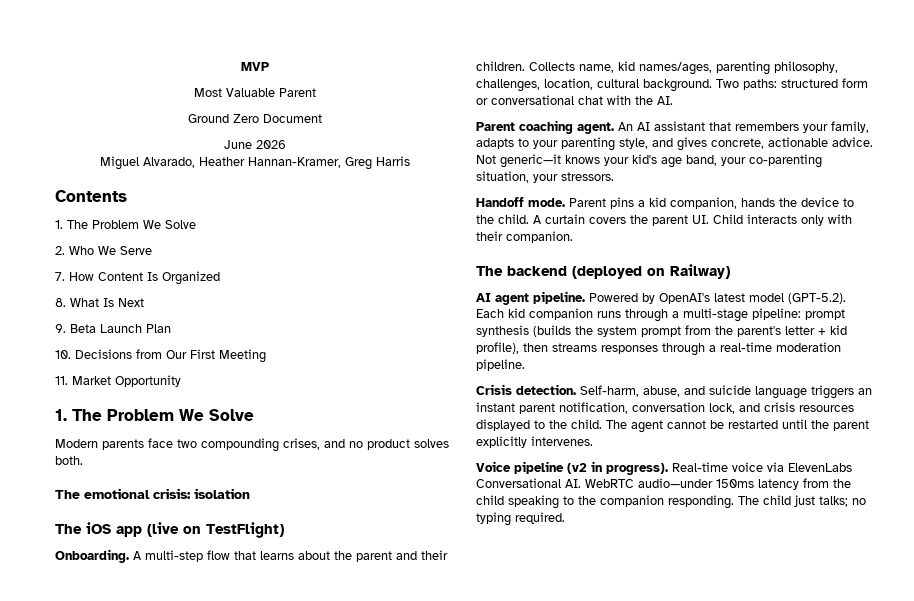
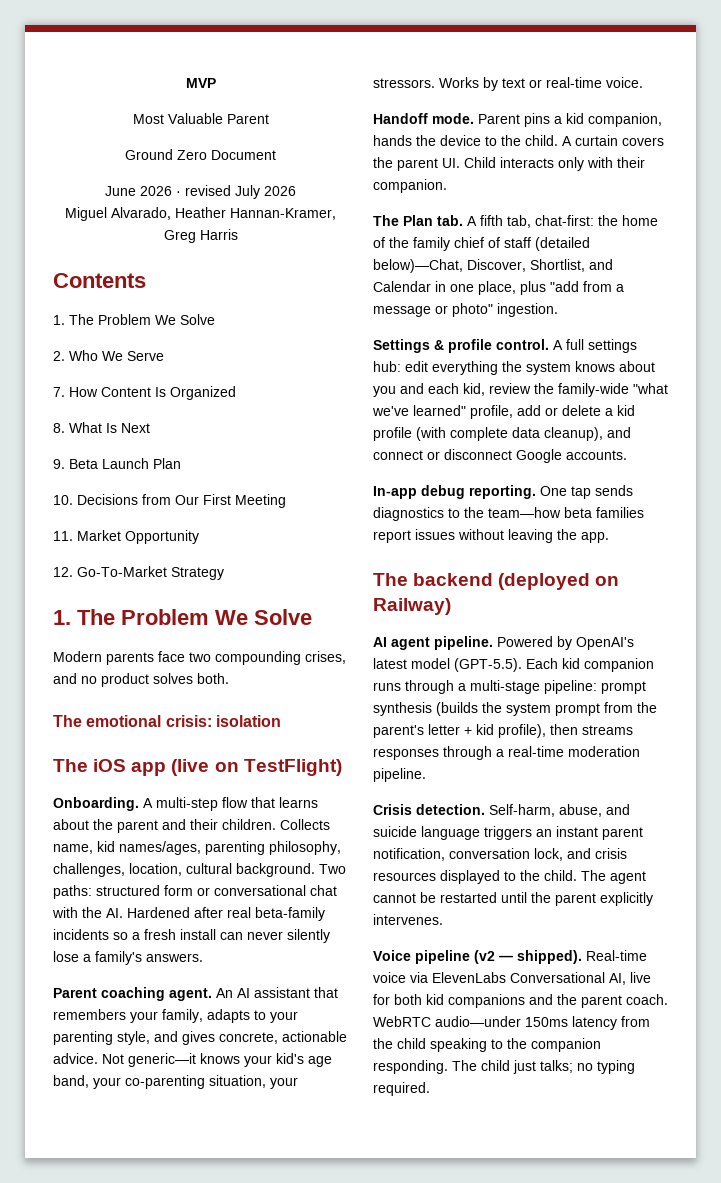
(286, 144) none -> [176,185,296,199] · revised July 2026
(181, 381) none -> [53,566,224,580] // 12. Go-To-Market Strategy
(673, 100) none -> [127,907,325,921] [53,929,330,943] [53,951,203,965] Hardened after real beta-family incidents so a fresh install can never silently lose a family's answers.
(614, 176) none -> [439,77,643,91] Works by text or real-time voice.
(573, 237) none -> [373,215,658,228] [373,237,590,251] [373,259,613,273] [373,281,624,295] [373,303,558,317] [373,339,637,353] [373,361,655,375] [373,383,668,397] [372,405,635,419] [373,427,631,441] [373,449,627,463] [373,485,633,499] [373,507,644,521] [373,529,609,543] // The Plan tab. A fifth tab, chat-first: the home of the family chief of staff (detailed below)—Chat, Discover, Shortlist, and Calendar in one place, plus "add from a message or photo" ingestion. // Settings & profile control. A full settings hub: edit everything the system knows about you and each kid, review the family-wide "what we've learned" profile, add or delete a kid profile (with complete data cleanup), and connect or disconnect Google accounts. // In-app debug reporting. One tap sends diagnostics to the team—how beta families report issues without leaving the app.
[788,293,846,304] (GPT-5.2). -> [454,658,522,672] (GPT-5.5).
[591,461,668,475] in progress). -> [499,950,582,964] — shipped).
[565,479,581,488] AI. -> [609,972,651,985] [373,994,668,1008] AI, live for both kid companions and the parent coach.

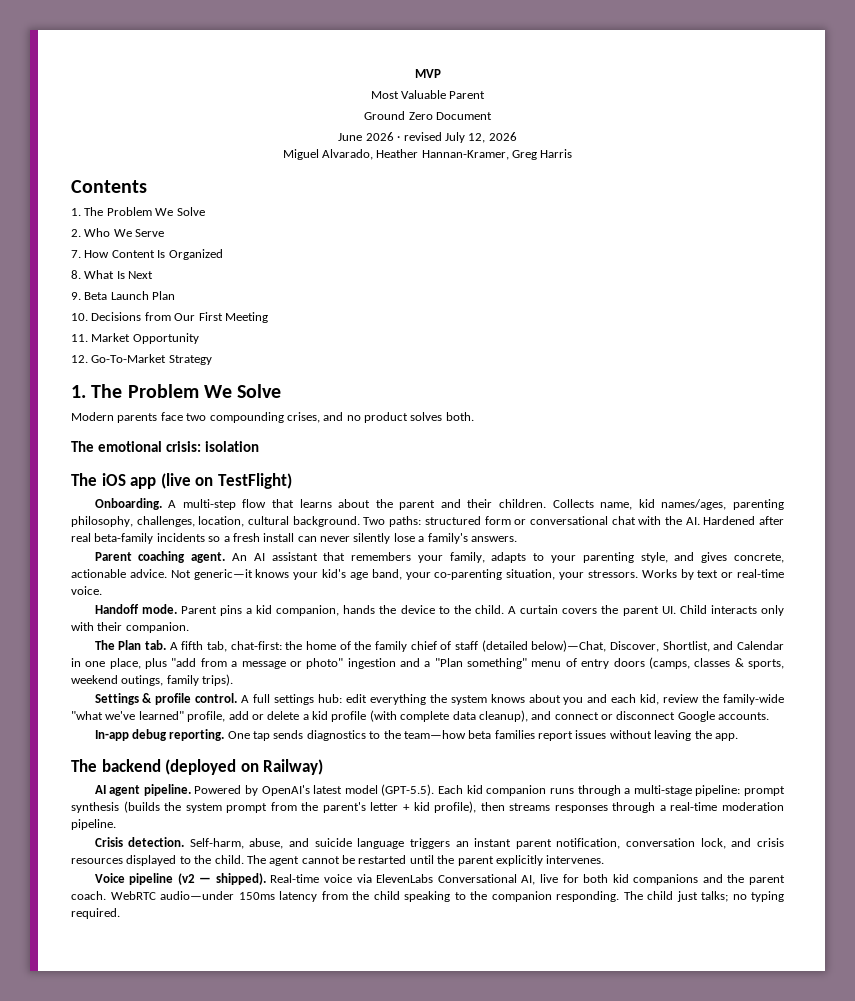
(260, 192) none -> [468,133,486,143] 12,
[497,303,558,317] ingestion. -> [347,657,785,669] [71,674,234,686] ingestion and a "Plan something" menu of entry doors (camps, classes & sports, weekend outings, family trips).

